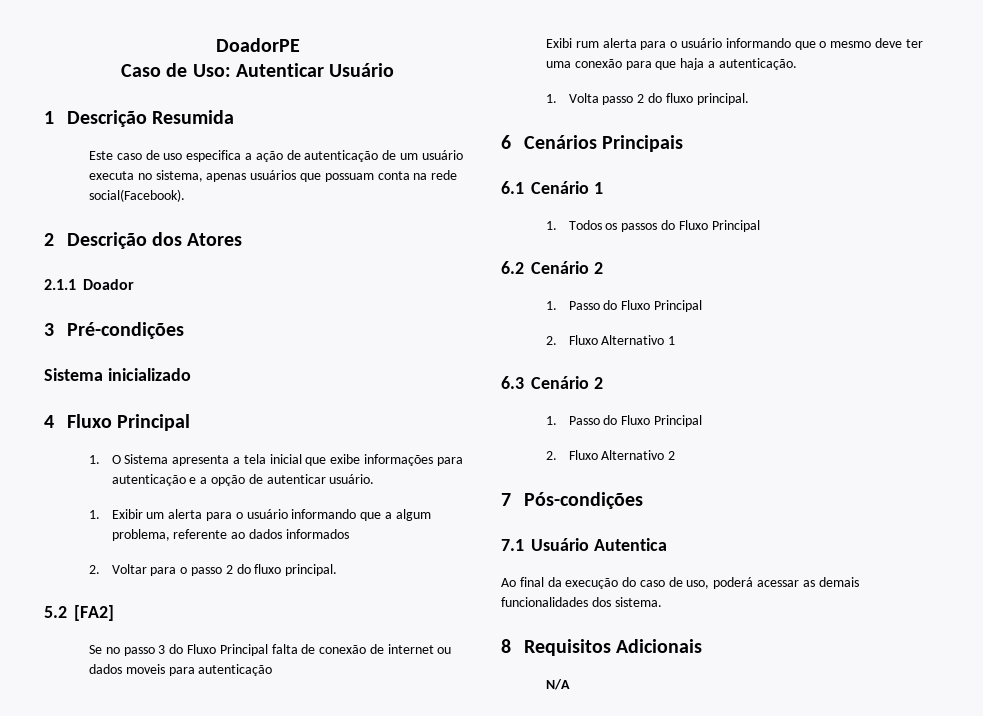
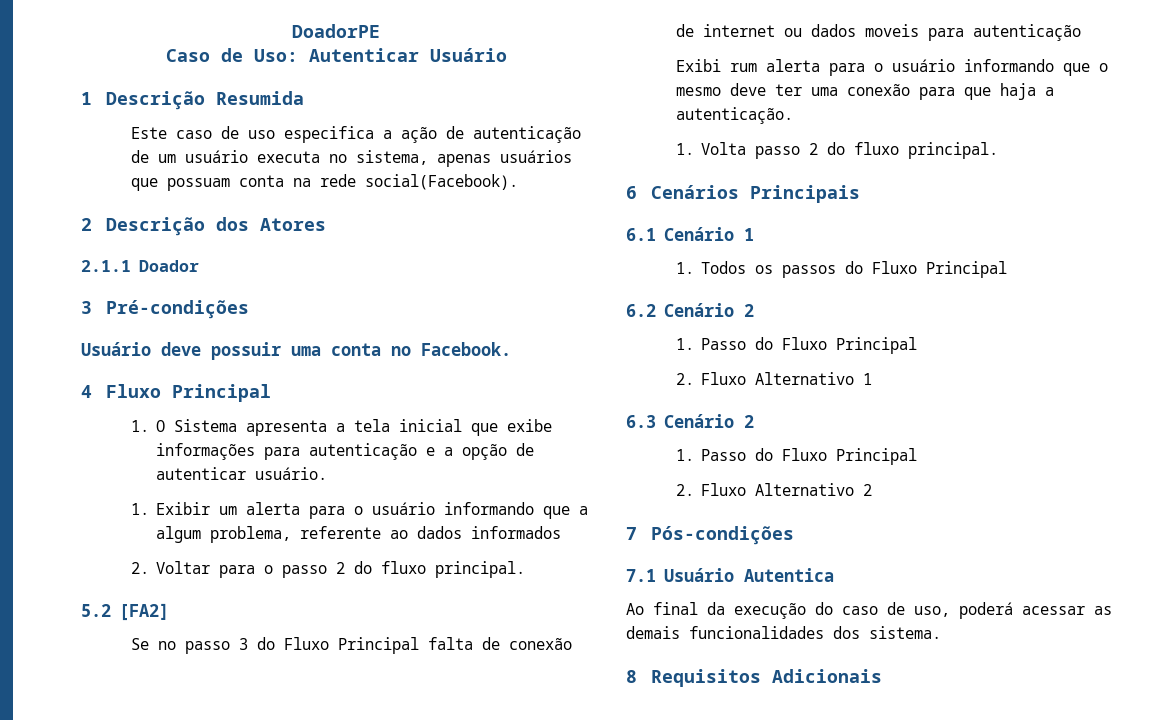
[44,368,191,381] Sistema inicializado -> [81,342,511,360] Usuário deve possuir uma conta no Facebook.
[546,679,571,690] // N/A -> (882, 676) none

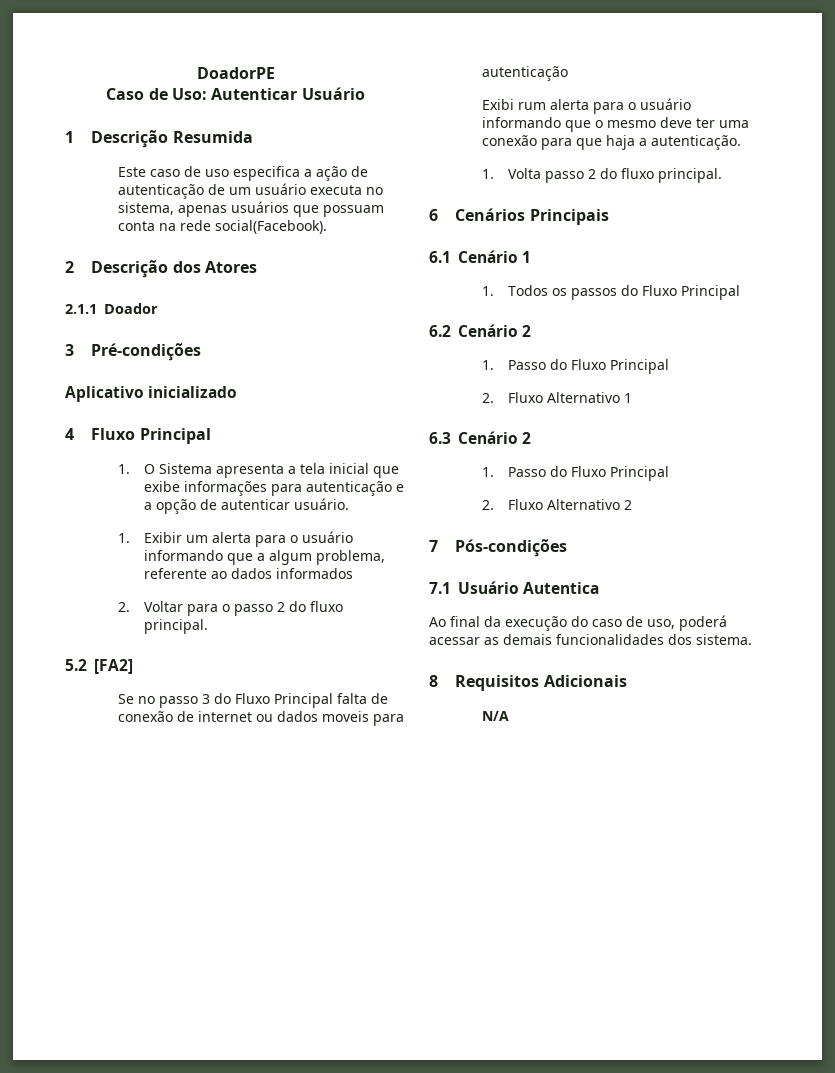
[81,342,511,360] Usuário deve possuir uma conta no Facebook. -> [65,386,238,402] Aplicativo inicializado
(882, 676) none -> [481,711,509,721] // N/A

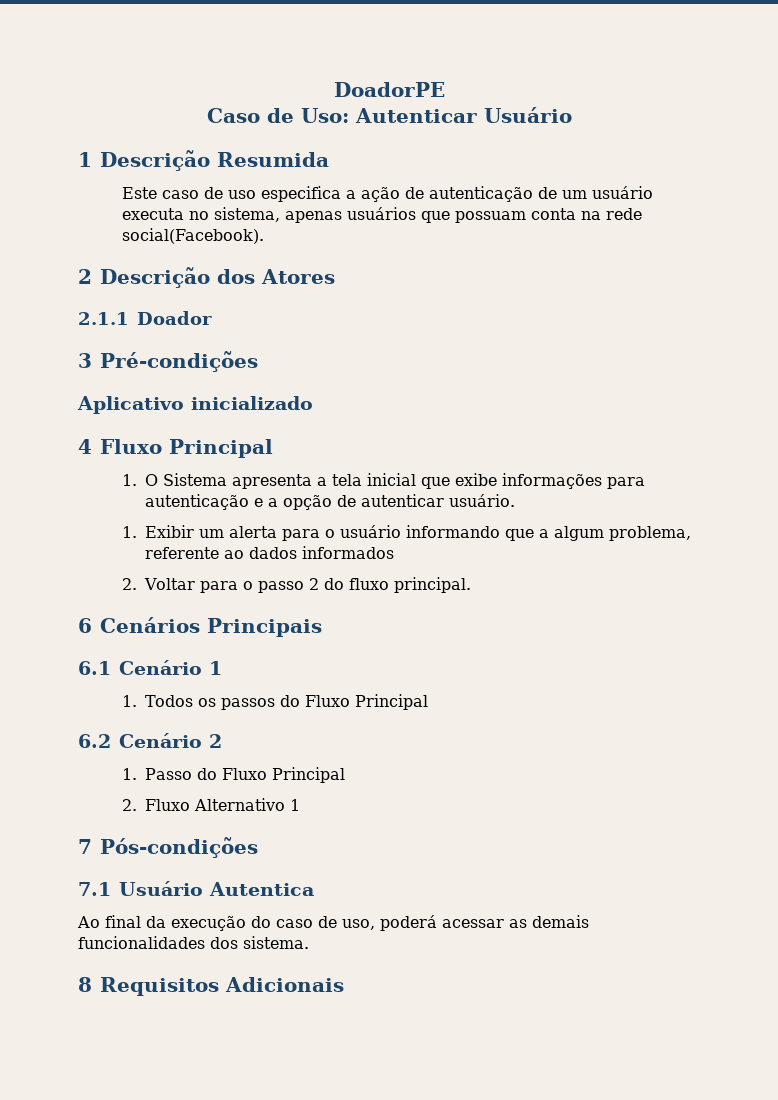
[65,659,133,674] [117,693,388,708] [117,711,404,726] [481,66,568,81] [481,98,691,114] [481,117,749,132] [481,135,741,150] [481,168,723,183] // 5.2 [FA2] // Se no passo 3 do Fluxo Principal falta de conexão de internet ou dados moveis para autenticação // Exibi rum alerta para o usuário informando que o mesmo deve ter uma conexão para que haja a autenticação. // 1. Volta passo 2 do fluxo principal. -> (472, 585) none
[429,431,532,444] [481,466,670,481] [481,499,633,510] // 6.3 Cenário 2 // 1. Passo do Fluxo Principal // 2. Fluxo Alternativo 2 -> (300, 805) none
[481,711,509,721] // N/A -> (344, 984) none

